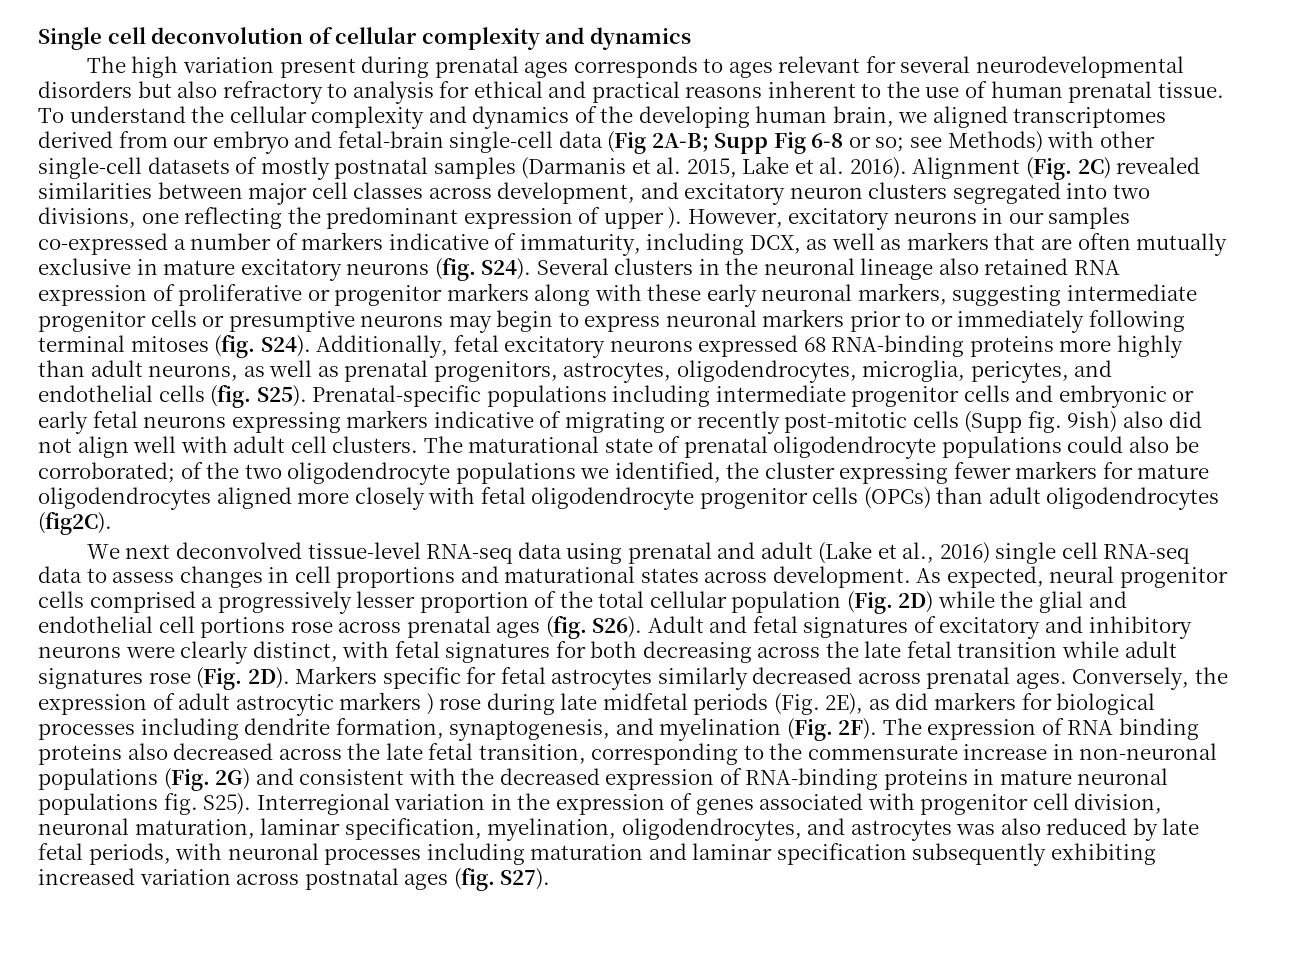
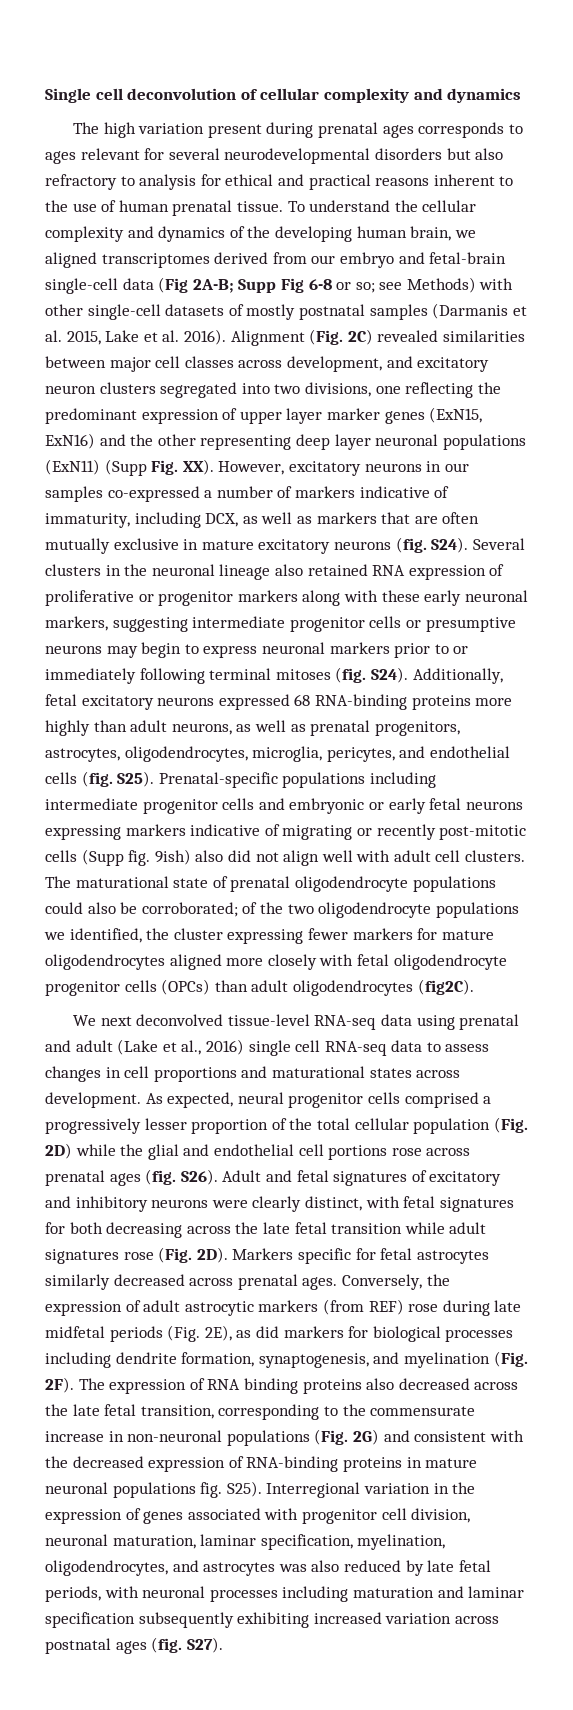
[668,207,683,229] ). -> [286,407,483,424] [45,433,526,450] [45,459,214,476] layer marker genes (ExN15, ExN16) and the other representing deep layer neuronal populations (ExN11) (Supp Fig. XX).
[426,693,434,715] ) -> [322,1299,404,1315] (from REF)

